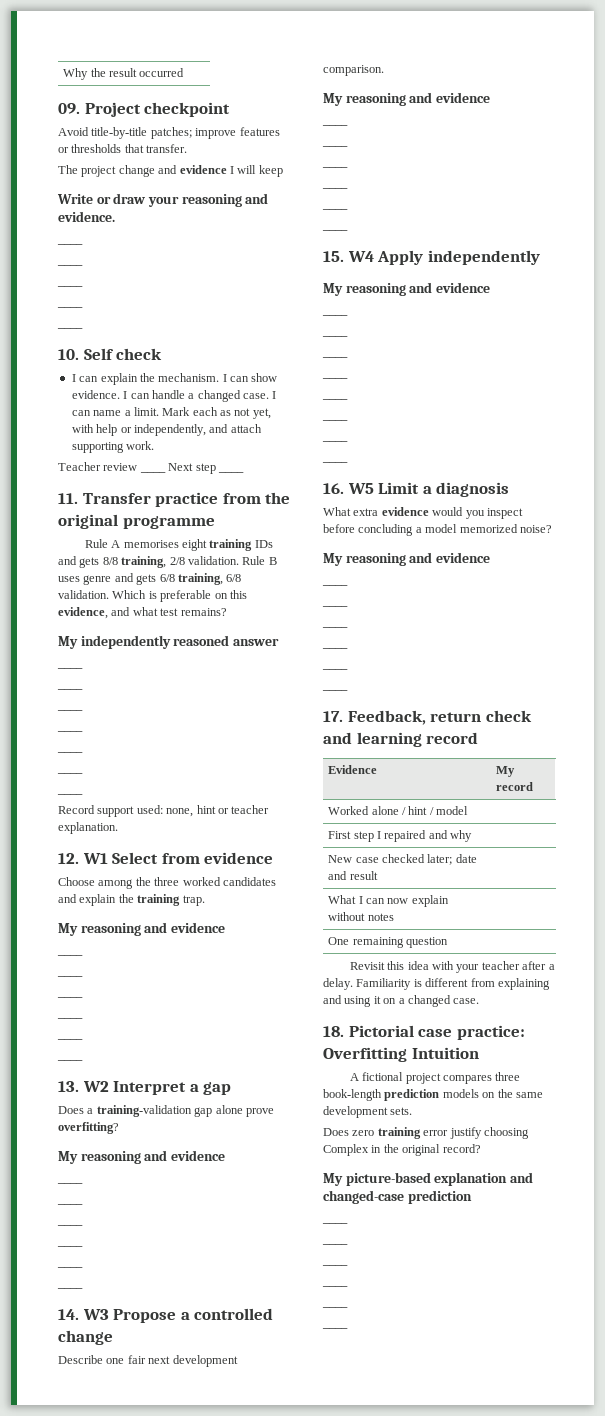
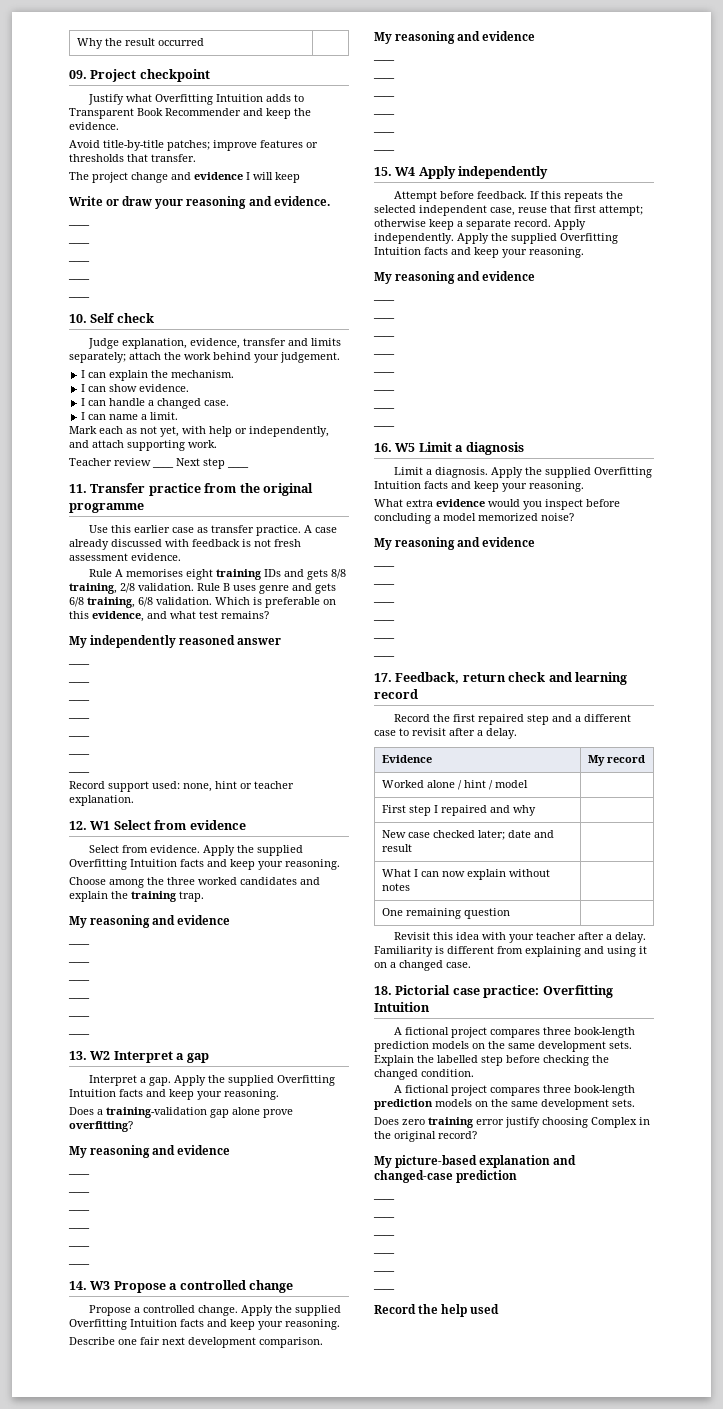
(231, 109) none -> [87,94,304,105] [69,108,311,119] [69,122,119,130] // Justify what Overfitting Intuition adds to Transparent Book Recommender and keep the evidence.
(163, 354) none -> [87,338,341,349] [69,352,340,363] // Judge explanation, evidence, transfer and limits separately; attach the work behind your judgement.
(220, 377) none -> (235, 374) //
(120, 394) none -> (190, 388) //
(269, 396) none -> (230, 403) //
(159, 411) none -> (179, 416) //
(215, 522) none -> [88,525,337,536] [69,539,301,550] [69,553,181,561] // Use this earlier case as transfer practice. A case already discussed with feedback is not fresh assessment evidence.
(274, 858) none -> [88,845,303,856] [69,859,340,870] // Select from evidence. Apply the supplied Overfitting Intuition facts and keep your reasoning.
(232, 1088) none -> [88,1075,335,1086] [69,1089,279,1100] // Interpret a gap. Apply the supplied Overfitting Intuition facts and keep your reasoning.
(113, 1337) none -> [88,1305,341,1316] [69,1319,340,1330] // Propose a controlled change. Apply the supplied Overfitting Intuition facts and keep your reasoning.
(540, 257) none -> [393,191,623,202] [374,205,643,216] [374,219,586,230] [374,233,618,244] [374,247,584,258] // Attempt before feedback. If this repeats the selected independent case, reuse that first attempt; otherwise keep a separate record. Apply independently. Apply the supplied Overfitting Intuition facts and keep your reasoning.
(510, 489) none -> [393,467,652,478] [374,481,584,492] // Limit a diagnosis. Apply the supplied Overfitting Intuition facts and keep your reasoning.
(479, 738) none -> [393,714,631,725] [374,728,517,739] // Record the first repaired step and a different case to revisit after a delay.
(479, 1053) none -> [393,1027,635,1038] [374,1041,632,1052] [374,1055,609,1066] [374,1069,474,1080] // A fictional project compares three book-length prediction models on the same development sets. Explain the labelled step before checking the changed condition.
(348, 1328) none -> [374,1304,500,1317] // Record the help used

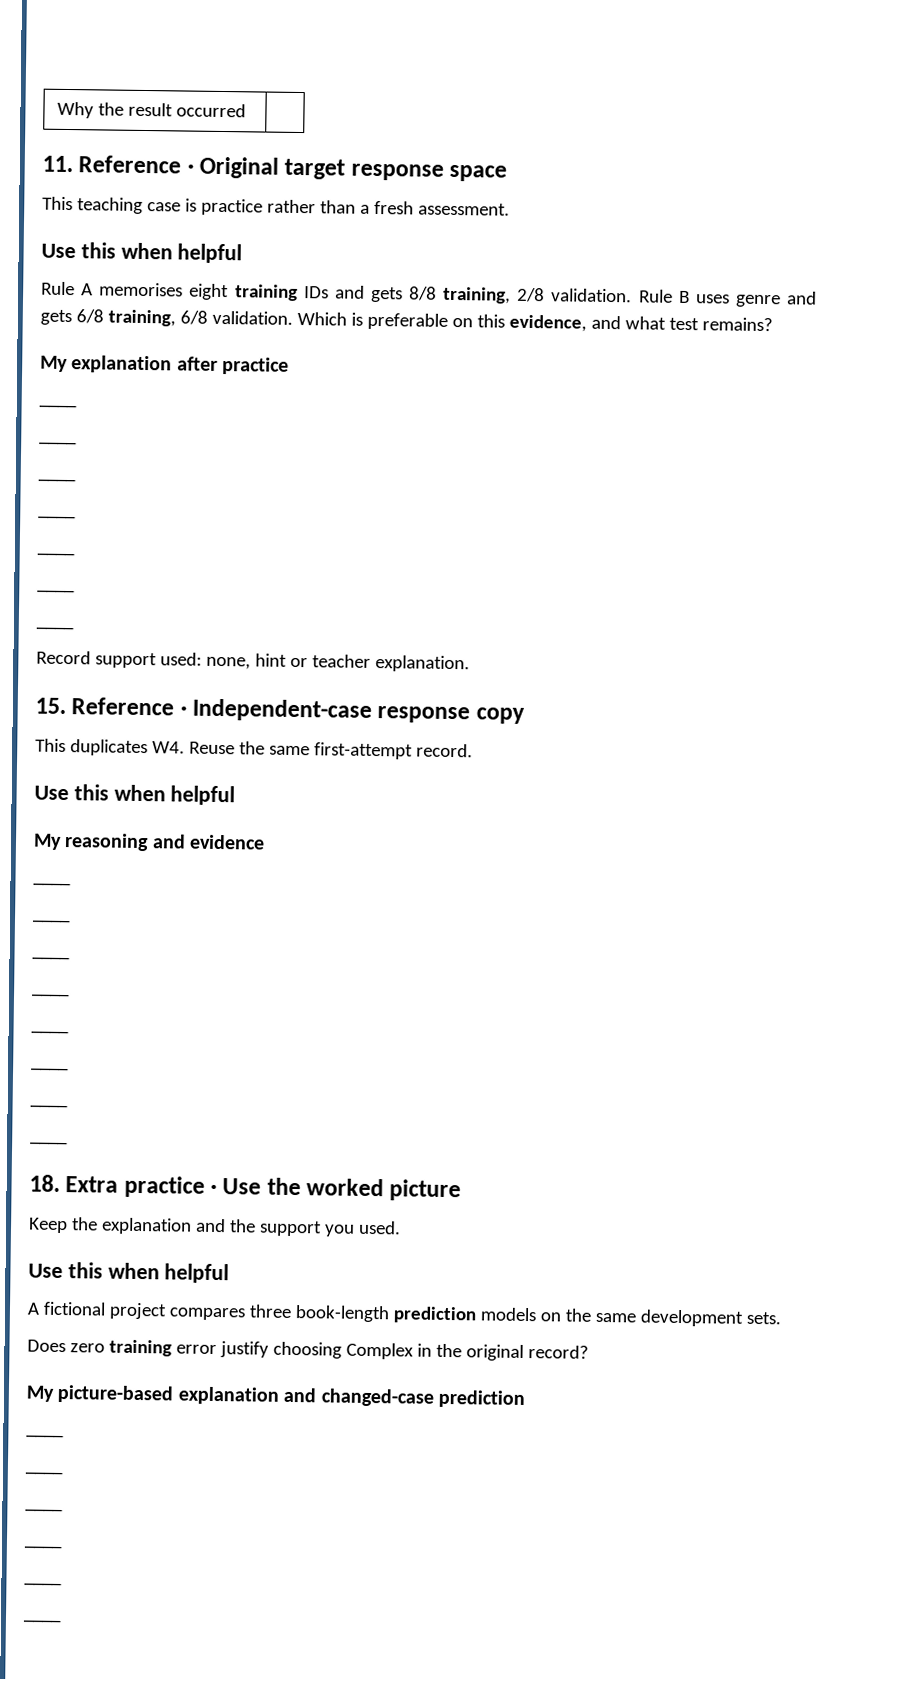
[69,69,210,82] [87,94,304,105] [69,108,311,119] [69,122,119,130] [69,140,318,151] [69,154,196,162] [69,172,300,183] [69,196,330,209] [68,224,90,226] [68,242,90,244] [68,260,90,262] [68,278,90,280] [68,296,90,298] [69,313,154,323] [87,338,341,349] [69,352,340,363] [81,370,235,381] [81,384,190,392] [81,398,230,409] [81,412,179,420] [69,426,329,437] [69,440,217,451] [69,458,151,466] [152,466,174,468] [176,458,249,469] [69,483,313,496] [69,503,144,513] [88,525,337,536] [69,539,301,550] [69,553,181,561] 09. Project checkpoint // Justify what Overfitting Intuition adds to Transparent Book Recommender and keep the evidence. // Avoid title-by-title patches; improve features or thresholds that transfer. // The project change and evidence I will keep // Write or draw your reasoning and evidence. // ____ // ____ // ____ // ____ // ____ // 10. Self check // Judge explanation, evidence, transfer and limits separately; attach the work behind your judgement. // I can explain the mechanism. // I can show evidence. // I can handle a changed case. // I can name a limit. // Mark each as not yet, with help or independently, and attach supporting work. // Teacher review ____ Next step ____ // 11. Transfer practice from the original programme // Use this earlier case as transfer practice. A case already discussed with feedback is not fresh assessment evidence. -> [42,155,508,182] [42,196,510,216] [41,242,243,264] 11. Reference · Original target response space // This teaching case is practice rather than a fresh assessment. // Use this when helpful
[90,635,282,648] independently reasoned answer -> [71,355,290,375] explanation after practice
[69,820,246,830] [88,845,303,856] [69,859,340,870] [69,877,320,888] [69,891,204,902] [69,915,231,928] [68,943,90,945] [68,961,90,963] [68,979,90,981] [68,997,90,999] [68,1015,90,1017] [68,1033,90,1035] [69,1051,209,1063] [88,1075,335,1086] [69,1089,279,1100] [69,1107,293,1118] [69,1121,133,1132] [69,1145,231,1158] [68,1173,90,1175] [68,1191,90,1193] [68,1209,90,1211] [68,1227,90,1229] [68,1245,90,1247] [68,1263,90,1265] [69,1280,293,1293] [88,1305,341,1316] [69,1319,340,1330] [69,1337,323,1348] [374,31,536,44] [373,59,395,61] [373,77,395,79] [373,95,395,97] [373,113,395,115] [373,131,395,133] [373,149,395,151] [374,166,549,179] [393,191,623,202] [374,205,643,216] [374,219,586,230] [374,233,618,244] [374,247,584,258] 12. W1 Select from evidence // Select from evidence. Apply the supplied Overfitting Intuition facts and keep your reasoning. // Choose among the three worked candidates and explain the training trap. // My reasoning and evidence // ____ // ____ // ____ // ____ // ____ // ____ // 13. W2 Interpret a gap // Interpret a gap. Apply the supplied Overfitting Intuition facts and keep your reasoning. // Does a training-validation gap alone prove overfitting? // My reasoning and evidence // ____ // ____ // ____ // ____ // ____ // ____ // 14. W3 Propose a controlled change // Propose a controlled change. Apply the supplied Overfitting Intuition facts and keep your reasoning. // Describe one fair next development comparison. // My reasoning and evidence // ____ // ____ // ____ // ____ // ____ // ____ // 15. W4 Apply independently // Attempt before feedback. If this repeats the selected independent case, reuse that first attempt; otherwise keep a separate record. Apply independently. Apply the supplied Overfitting Intuition facts and keep your reasoning. -> [35,697,525,724] [35,738,473,760] [34,784,236,806] 15. Reference · Independent-case response copy // This duplicates W4. Reuse the same first-attempt record. // Use this when helpful
[374,442,524,455] [393,467,652,478] [374,481,584,492] [374,499,620,510] [374,513,574,524] [374,537,536,550] [373,565,395,567] [373,583,395,585] [373,601,395,603] [373,619,395,621] [373,637,395,639] [373,655,395,657] [374,672,627,685] [374,689,418,699] [393,714,631,725] [374,728,517,739] [381,755,432,763] [587,755,645,766] [381,780,528,790] [381,805,536,816] [381,830,554,840] [381,844,412,852] [381,869,550,880] [381,883,410,891] [381,908,510,919] [393,932,646,943] [374,946,647,957] [374,960,471,971] [374,985,613,998] [374,1002,430,1012] [393,1027,635,1038] [374,1041,632,1052] [374,1055,609,1066] [374,1069,474,1080] 16. W5 Limit a diagnosis // Limit a diagnosis. Apply the supplied Overfitting Intuition facts and keep your reasoning. // What extra evidence would you inspect before concluding a model memorized noise? // My reasoning and evidence // ____ // ____ // ____ // ____ // ____ // ____ // 17. Feedback, return check and learning record // Record the first repaired step and a different case to revisit after a delay. // Evidence | My record // Worked alone / hint / model | // First step I repaired and why | // New case checked later; date and result | // What I can now explain without notes | // One remaining question | // Revisit this idea with your teacher after a delay. Familiarity is different from explaining and using it on a changed case. // 18. Pictorial case practice: Overfitting Intuition // A fictional project compares three book-length prediction models on the same development sets. Explain the labelled step before checking the changed condition. -> [29,1174,462,1202] [28,1217,401,1237] [28,1262,230,1284] 18. Extra practice · Use the worked picture // Keep the explanation and the support you used. // Use this when helpful
[374,1304,500,1317] // Record the help used -> (61, 1621) none

